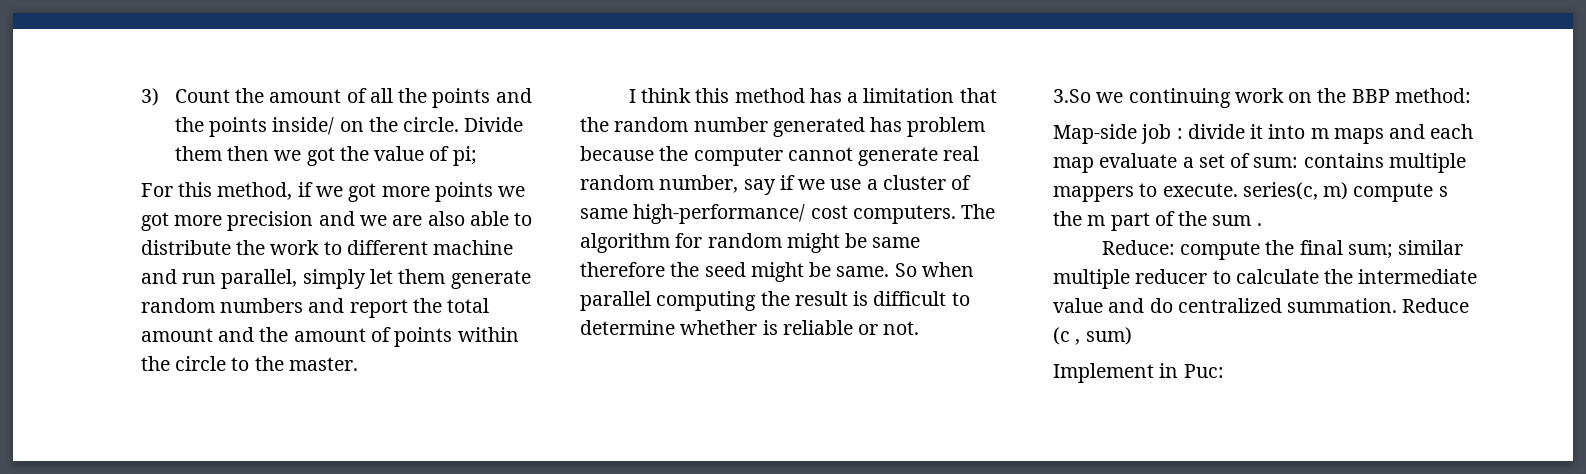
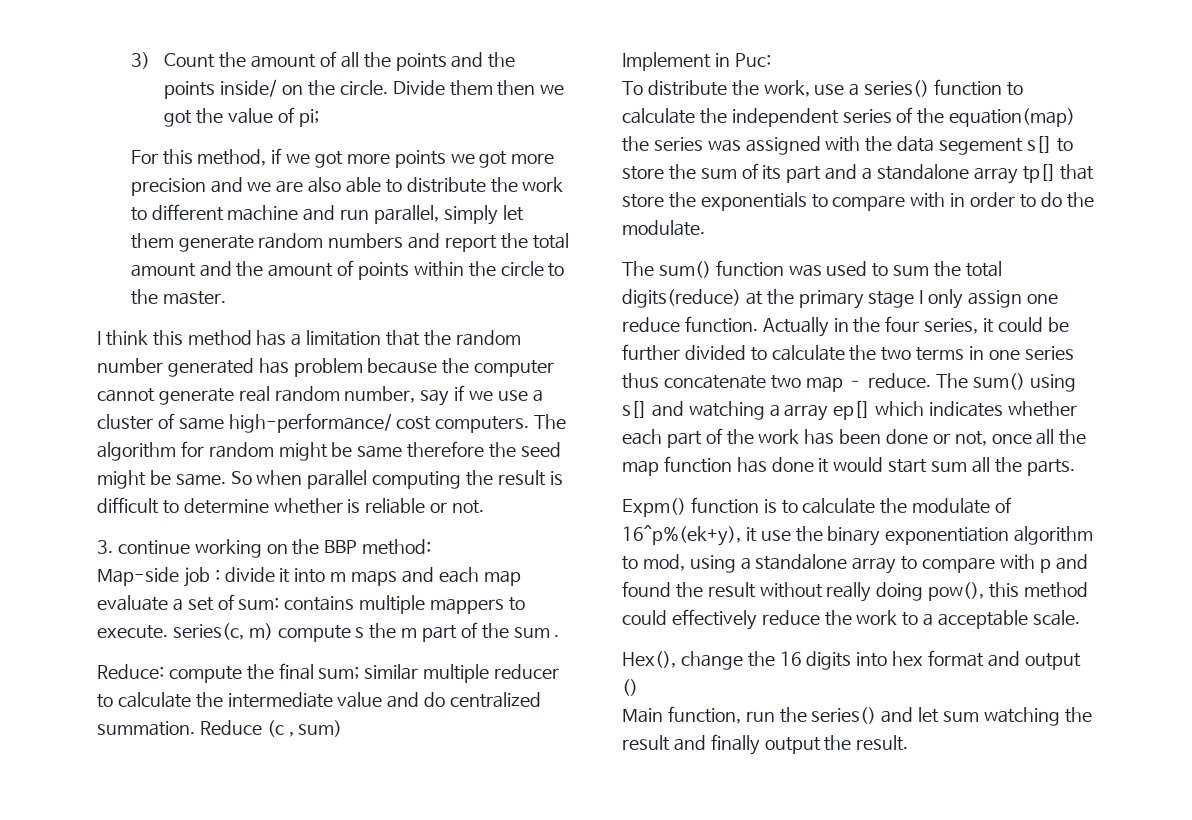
[1053,88,1284,108] 3.So we continuing work -> [97,539,262,558] 3. continue working
(1224, 371) none -> [622,79,1023,97] [622,107,1076,127] [622,136,1073,155] [622,163,1095,184] [622,192,1094,211] [622,220,705,236] [622,260,1002,278] [622,289,1058,309] [622,316,1069,337] [622,344,1074,361] [622,373,1076,392] [622,401,1077,421] [622,428,1087,448] [622,456,1075,476] [622,497,1013,517] [622,525,1094,546] [622,554,1088,574] [622,581,1088,602] [622,609,1080,630] [622,650,1081,670] [622,679,638,696] [622,706,1092,726] [622,734,909,755] // To distribute the work, use a series() function to calculate the independent series of the equation(map) the series was assigned with the data segement s[] to store the sum of its part and a standalone array tp[] that store the exponentials to compare with in order to do the modulate. // The sum() function was used to sum the total digits(reduce) at the primary stage I only assign one reduce function. Actually in the four series, it could be further divided to calculate the two terms in one series thus concatenate two map – reduce. The sum() using s[] and watching a array ep[] which indicates whether each part of the work has been done or not, once all the map function has done it would start sum all the parts. // Expm() function is to calculate the modulate of 16^p%(ek+y), it use the binary exponentiation algorithm to mod, using a standalone array to compare with p and found the result without really doing pow(), this method could effectively reduce the work to a acceptable scale. // Hex(), change the 16 digits into hex format and output () // Main function, run the series() and let sum watching the result and finally output the result.

